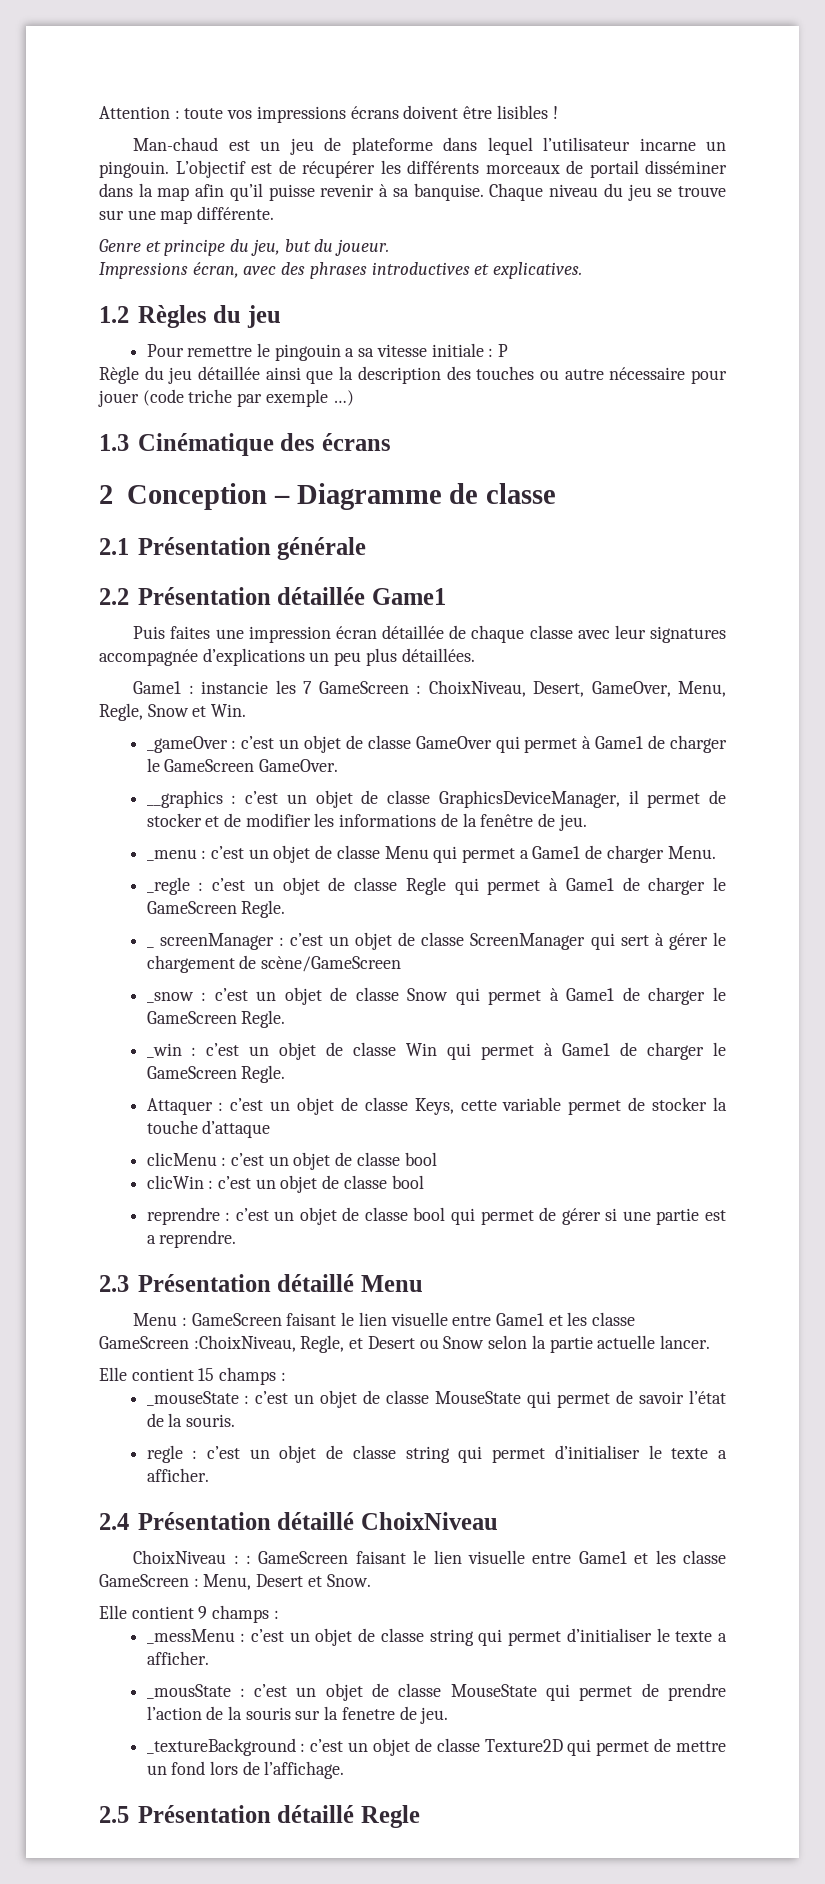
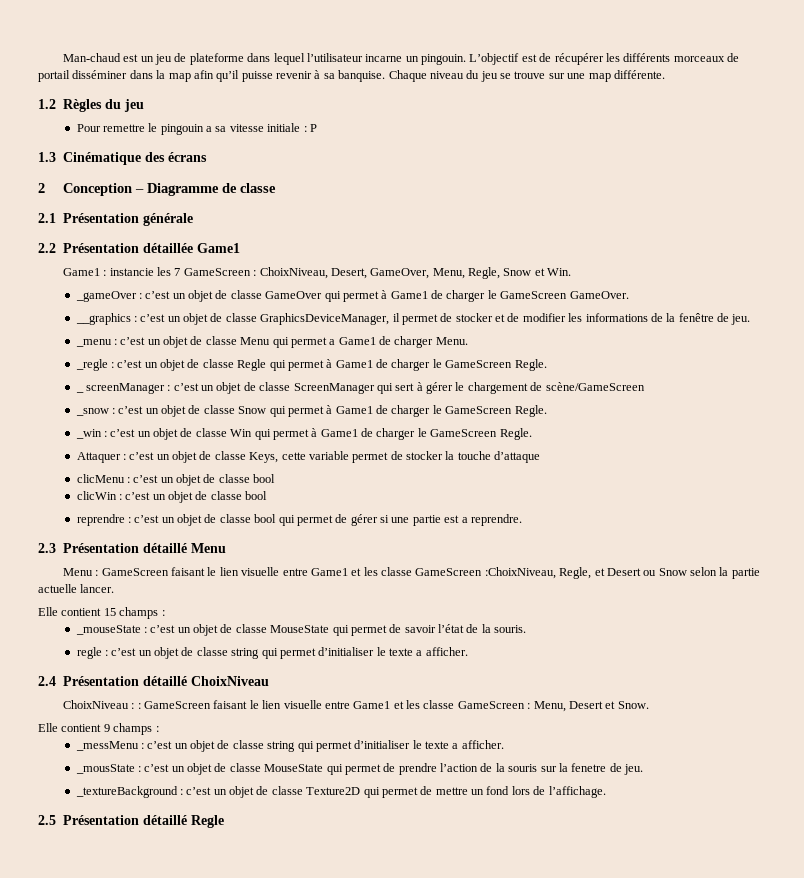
[99,105,558,123] Attention : toute vos impressions écrans doivent être lisibles ! // -> (62, 57) none
[99,239,390,256] [99,262,583,279] // Genre et principe du jeu, but du joueur. // Impressions écran, avec des phrases introductives et explicatives. -> (665, 74) none
[99,366,728,384] [98,389,354,407] // Règle du jeu détaillée ainsi que la description des touches ou autre nécessaire pour jouer (code triche par exemple …) -> (317, 128) none
[133,625,726,643] [99,648,475,666] // Puis faites une impression écran détaillée de chaque classe avec leur signatures accompagnée d’explications un peu plus détaillées. -> (240, 248) none

